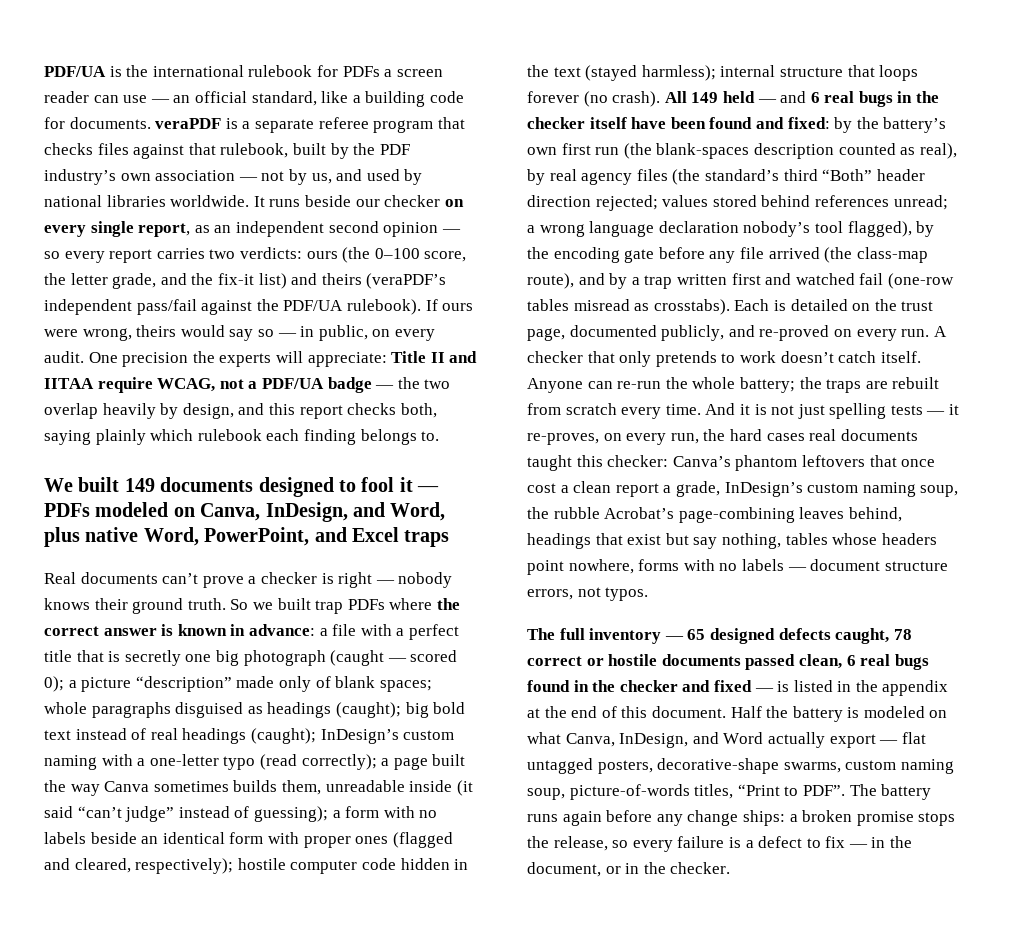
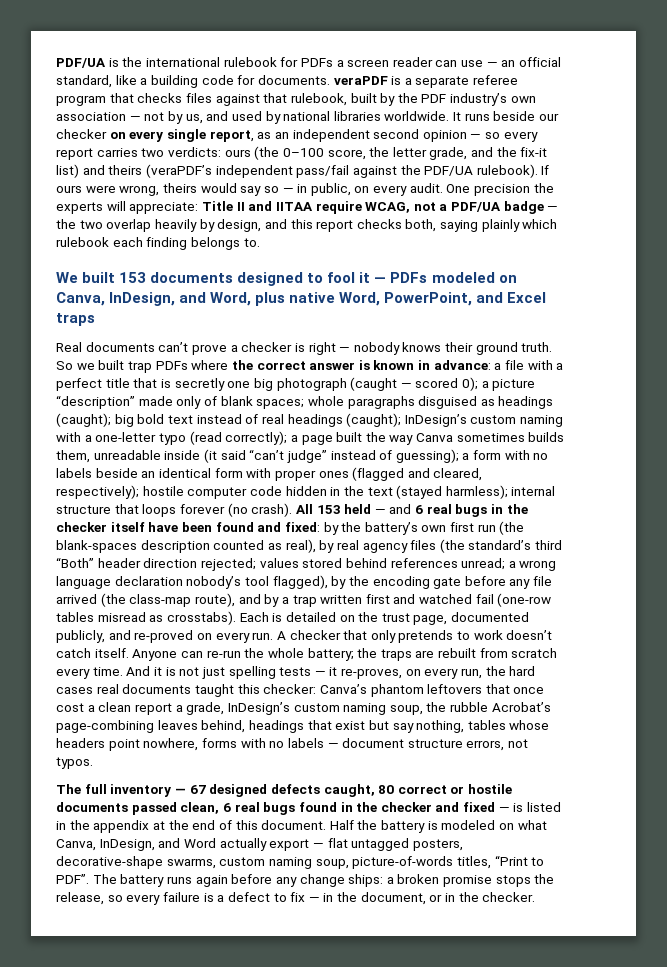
[124,478,155,492] 149 -> [119,272,147,283] 153
[691,92,719,103] 149 -> [316,505,341,514] 153
[687,629,706,640] 65 -> [189,785,206,794] 67
[893,629,912,640] 78 -> [378,785,395,794] 80

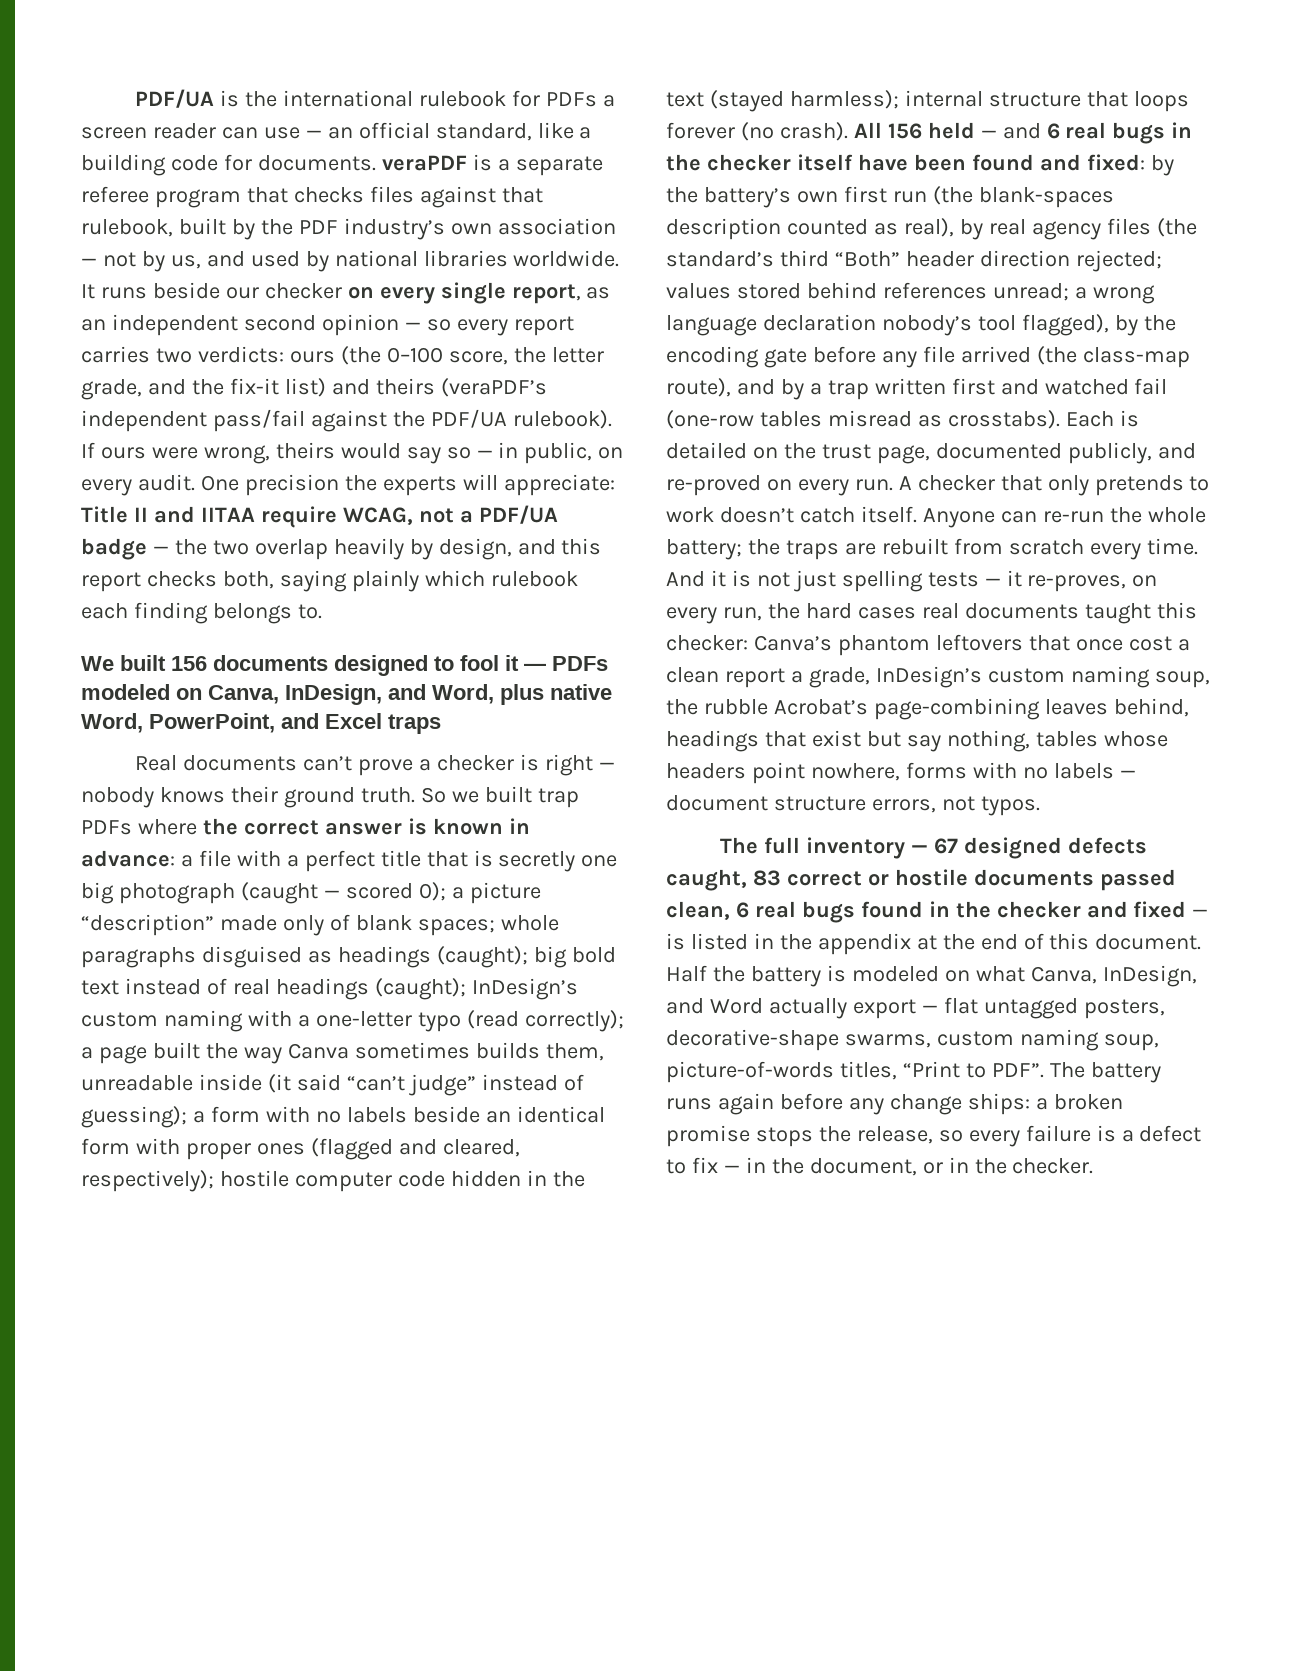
[119,272,147,283] 153 -> [171,656,207,671] 156
[316,505,341,514] 153 -> [887,123,922,139] 156
[378,785,395,794] 80 -> [752,870,781,886] 83

